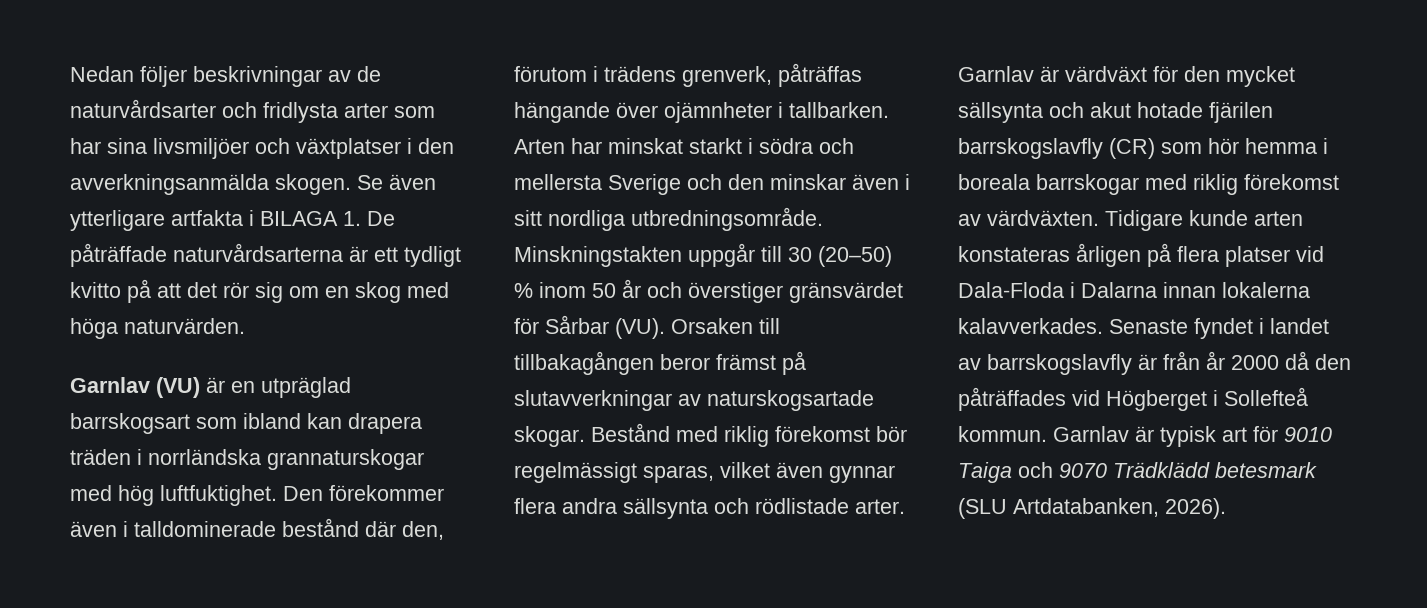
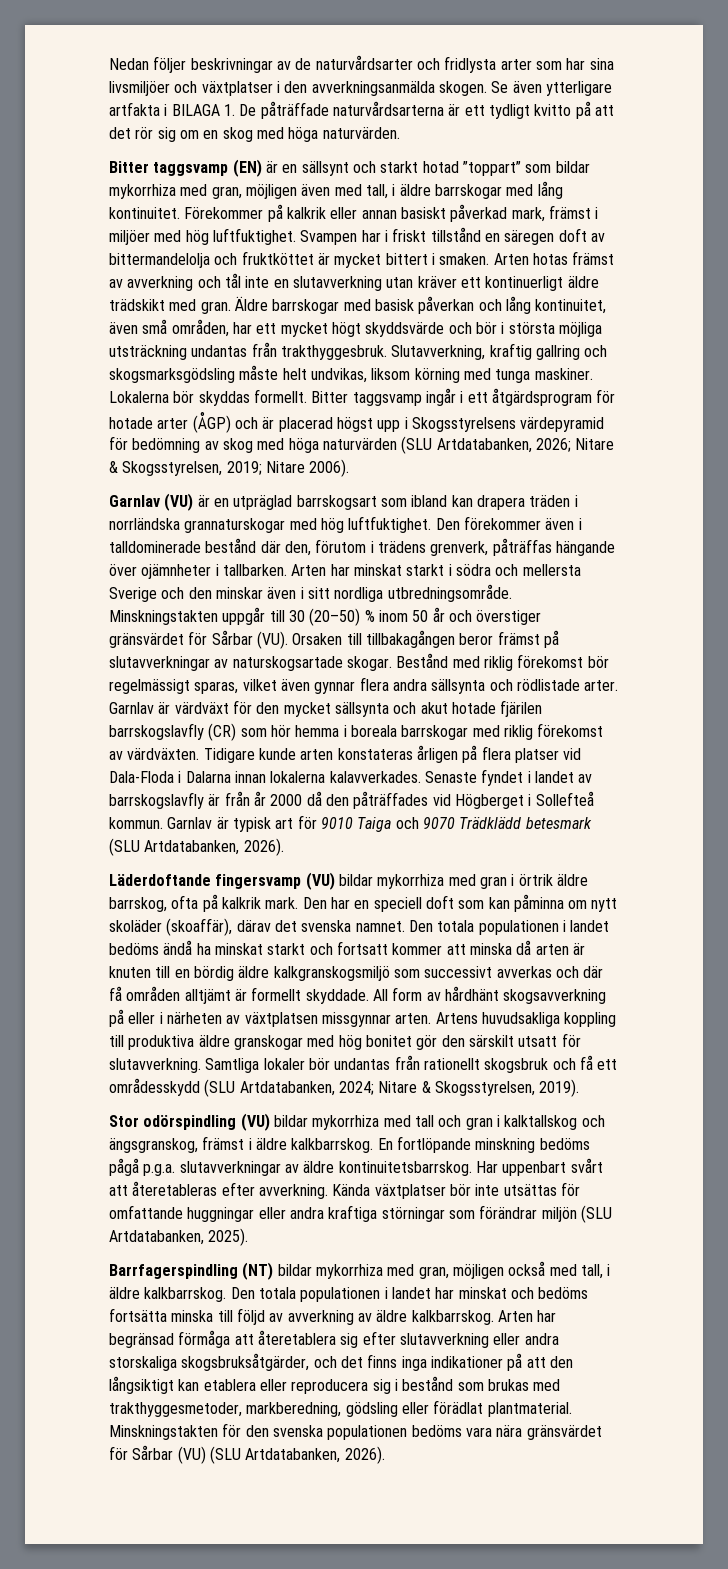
(245, 326) none -> [109,159,590,177] [109,181,563,199] [109,204,599,222] [109,227,605,245] [109,251,615,268] [109,273,599,291] [109,296,607,314] [109,319,602,337] [109,342,608,360] [109,365,593,383] [109,388,616,406] [109,411,605,433] [109,436,615,454] [109,459,350,477] // Bitter taggsvamp (EN) är en sällsynt och starkt hotad ”toppart” som bildar mykorrhiza med gran, möjligen även med tall, i äldre barrskogar med lång kontinuitet. Förekommer på kalkrik eller annan basiskt påverkad mark, främst i miljöer med hög luftfuktighet. Svampen har i friskt tillstånd en säregen doft av bittermandelolja och fruktköttet är mycket bittert i smaken. Arten hotas främst av avverkning och tål inte en slutavverkning utan kräver ett kontinuerligt äldre trädskikt med gran. Äldre barrskogar med basisk påverkan och lång kontinuitet, även små områden, har ett mycket högt skyddsvärde och bör i största möjliga utsträckning undantas från trakthyggesbruk. Slutavverkning, kraftig gallring och skogsmarksgödsling måste helt undvikas, liksom körning med tunga maskiner. Lokalerna bör skyddas formellt. Bitter taggsvamp ingår i ett åtgärdsprogram för hotade arter (ÅGP) och är placerad högst upp i Skogsstyrelsens värdepyramid för bedömning av skog med höga naturvärden (SLU Artdatabanken, 2026; Nitare & Skogsstyrelsen, 2019; Nitare 2006).
(1226, 508) none -> [109,872,588,890] [109,894,618,912] [109,918,610,936] [109,940,585,955] [109,966,604,981] [109,986,607,1004] [109,1009,617,1027] [109,1033,581,1050] [109,1055,618,1073] [109,1078,580,1097] [109,1113,605,1131] [109,1136,590,1153] [109,1158,603,1176] [109,1181,580,1199] [109,1205,612,1223] [109,1228,249,1246] [109,1261,611,1280] [109,1287,589,1302] [109,1308,557,1325] [109,1330,559,1348] [109,1353,573,1371] [109,1376,561,1394] [109,1400,572,1417] [109,1423,602,1440] [109,1445,385,1464] // Läderdoftande fingersvamp (VU) bildar mykorrhiza med gran i örtrik äldre barrskog, ofta på kalkrik mark. Den har en speciell doft som kan påminna om nytt skoläder (skoaffär), därav det svenska namnet. Den totala populationen i landet bedöms ändå ha minskat starkt och fortsatt kommer att minska då arten är knuten till en bördig äldre kalkgranskogsmiljö som successivt avverkas och där få områden alltjämt är formellt skyddade. All form av hårdhänt skogsavverkning på eller i närheten av växtplatsen missgynnar arten. Artens huvudsakliga koppling till produktiva äldre granskogar med hög bonitet gör den särskilt utsatt för slutavverkning. Samtliga lokaler bör undantas från rationellt skogsbruk och få ett områdesskydd (SLU Artdatabanken, 2024; Nitare & Skogsstyrelsen, 2019). // Stor odörspindling (VU) bildar mykorrhiza med tall och gran i kalktallskog och ängsgranskog, främst i äldre kalkbarrskog. En fortlöpande minskning bedöms pågå p.g.a. slutavverkningar av äldre kontinuitetsbarrskog. Har uppenbart svårt att återetableras efter avverkning. Kända växtplatser bör inte utsättas för omfattande huggningar eller andra kraftiga störningar som förändrar miljön (SLU Artdatabanken, 2025). // Barrfagerspindling (NT) bildar mykorrhiza med gran, möjligen också med tall, i äldre kalkbarrskog. Den totala populationen i landet har minskat och bedöms fortsätta minska till följd av avverkning av äldre kalkbarrskog. Arten har begränsad förmåga att återetablera sig efter slutavverkning eller andra storskaliga skogsbruksåtgärder, och det finns inga indikationer på att den långsiktigt kan etablera eller reproducera sig i bestånd som brukas med trakthyggesmetoder, markberedning, gödsling eller förädlat plantmaterial. Minskningstakten för den svenska populationen bedöms vara nära gränsvärdet för Sårbar (VU) (SLU Artdatabanken, 2026).

